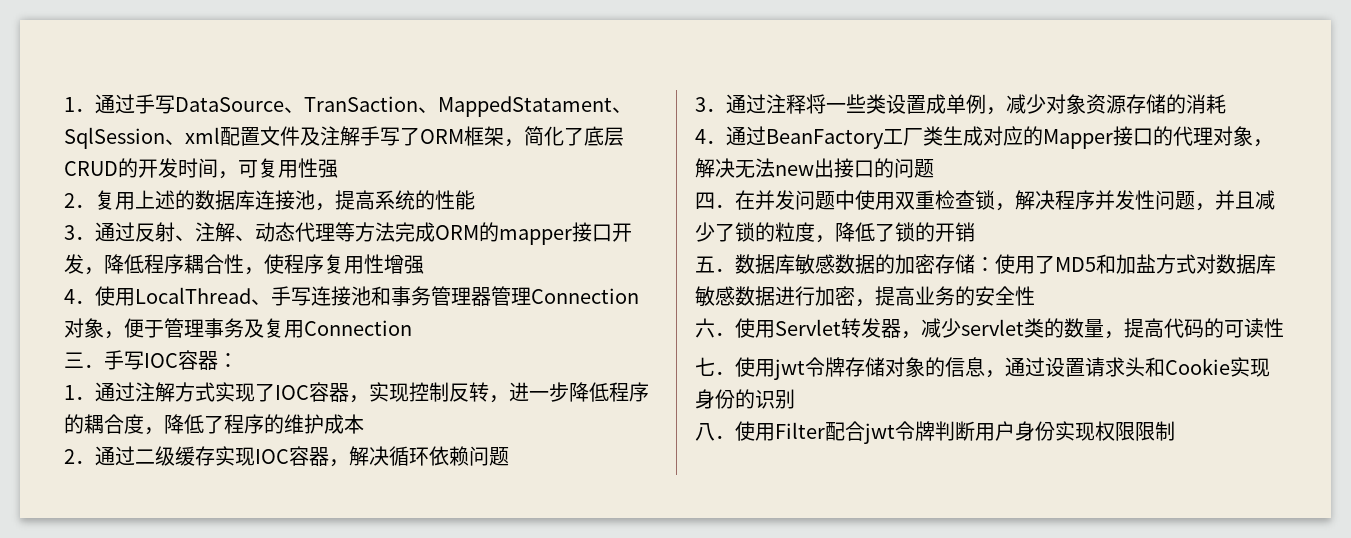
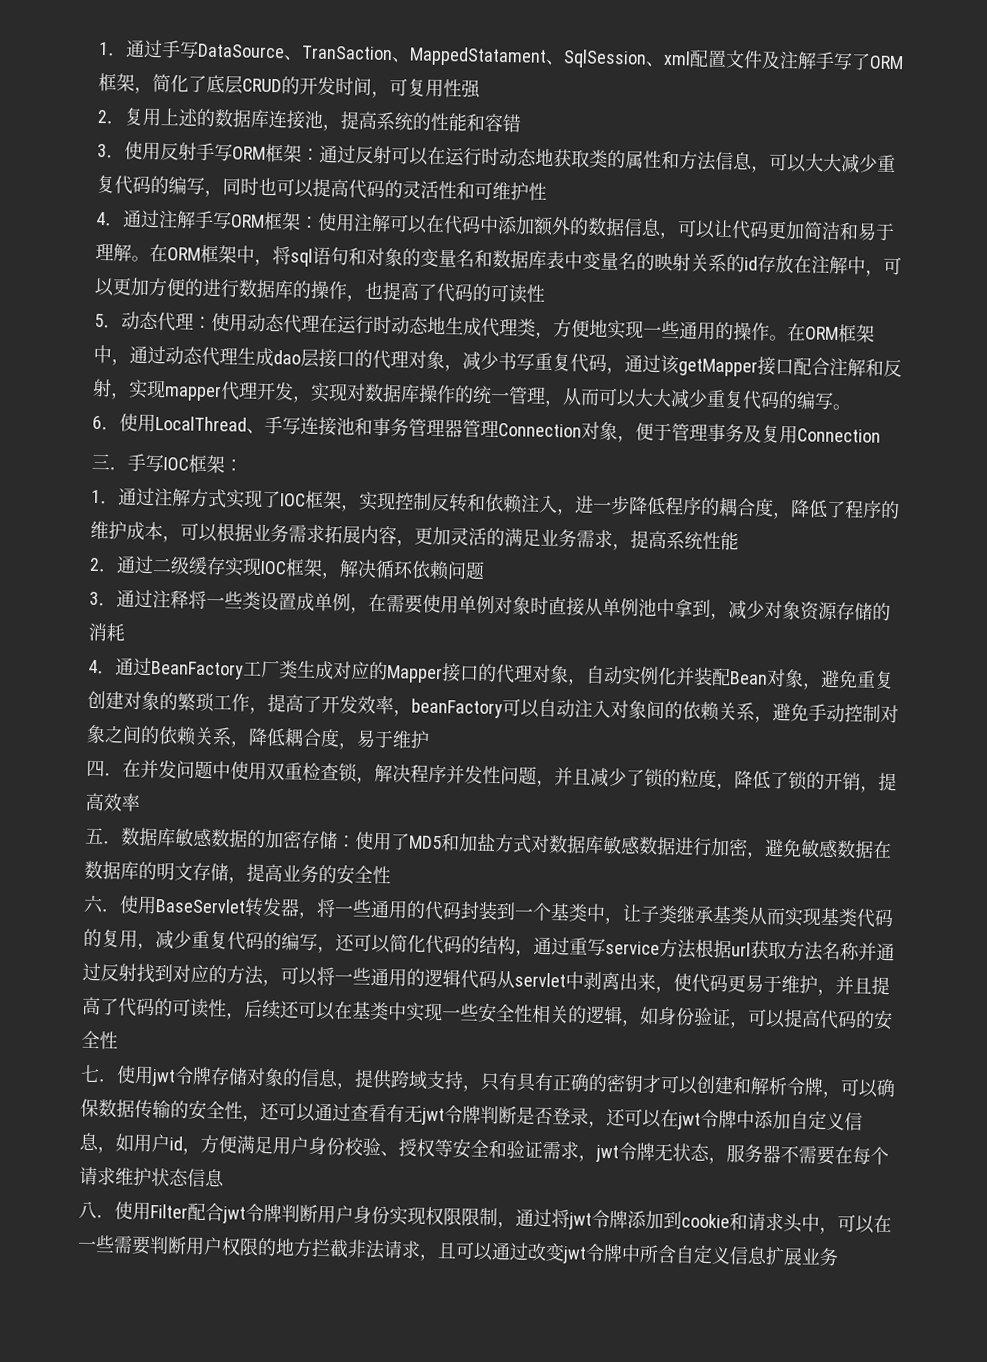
[64,222,632,245] [64,254,424,275] [64,289,75,304] // 3．通过反射、注解、动态代理等方法完成ORM的mapper接口开发，降低程序耦合性，使程序复用性增强 // 4 -> [466,113,521,133] [97,141,896,174] [96,174,547,201] [95,209,895,241] [95,242,902,277] [94,277,545,304] [94,311,875,343] [93,344,902,378] [92,378,851,411] [92,415,102,430] 和容错 // 3．使用反射手写ORM框架：通过反射可以在运行时动态地获取类的属性和方法信息，可以大大减少重复代码的编写，同时也可以提高代码的灵活性和可维护性 // 4．通过注解手写ORM框架：使用注解可以在代码中添加额外的数据信息，可以让代码更加简洁和易于理解。在ORM框架中，将sql语句和对象的变量名和数据库表中变量名的映射关系的id存放在注解中，可以更加方便的进行数据库的操作，也提高了代码的可读性 // 5．动态代理：使用动态代理在运行时动态地生成代理类，方便地实现一些通用的操作。在ORM框架中，通过动态代理生成dao层接口的代理对象，减少书写重复代码，通过该getMapper接口配合注解和反射，实现mapper代理开发，实现对数据库操作的统一管理，从而可以大大减少重复代码的编写。 // 6
[178,350,218,370] 容器 -> [188,454,225,474] 框架
[309,382,349,402] 容器 -> [305,490,342,510] 框架
(489, 392) none -> [466,493,558,514] 和依赖注入
(364, 424) none -> [162,522,739,551] ，可以根据业务需求拓展内容，更加灵活的满足业务需求，提高系统性能
[289,446,329,466] 容器 -> [285,558,323,577] 框架
(1006, 111) none -> [368,593,729,621] 在需要使用单例对象时直接从单例池中拿到，
[695,158,934,178] 解决无法new出接口的问题 -> [585,665,894,690] [87,690,899,724] [86,724,430,750] 自动实例化并装配Bean对象，避免重复创建对象的繁琐工作，提高了开发效率，beanFactory可以自动注入对象间的依赖关系，避免手动控制对象之间的依赖关系，降低耦合度，易于维护
(975, 232) none -> [860,772,897,793] [85,792,140,812] ，提高效率
(875, 303) none -> [764,838,892,860] [84,860,247,884] 避免敏感数据在数据库的明文存储，
[775,319,841,336] Servlet -> [155,898,246,914] BaseServlet
[921,318,1264,339] 减少servlet类的数量，提高代码的可读 -> [316,898,894,928] [83,928,895,962] [82,962,890,997] [82,996,893,1031] [81,1030,100,1049] 将一些通用的代码封装到一个基类中，让子类继承基类从而实现基类代码的复用，减少重复代码的编写，还可以简化代码的结构，通过重写service方法根据url获取方法名称并通过反射找到对应的方法，可以将一些通用的逻辑代码从servlet中剥离出来，使代码更易于维护，并且提高了代码的可读性，后续还可以在基类中实现一些安全性相关的逻辑，如身份验证，可以提高代码的安全
[1005,357,1270,377] [695,389,795,409] 通过设置请求头和Cookie实现身份的识别 -> [354,1069,896,1099] [80,1098,863,1131] [79,1132,889,1166] [79,1166,225,1188] 提供跨域支持，只有具有正确的密钥才可以创建和解析令牌，可以确保数据传输的安全性，还可以通过查看有无jwt令牌判断是否登录，还可以在jwt令牌中添加自定义信息，如用户id，方便满足用户身份校验、授权等安全和验证需求，jwt令牌无状态，服务器不需要在每个请求维护状态信息
(1175, 431) none -> [497,1208,892,1235] [77,1235,839,1267] ，通过将jwt令牌添加到cookie和请求头中，可以在一些需要判断用户权限的地方拦截非法请求，且可以通过改变jwt令牌中所含自定义信息扩展业务

